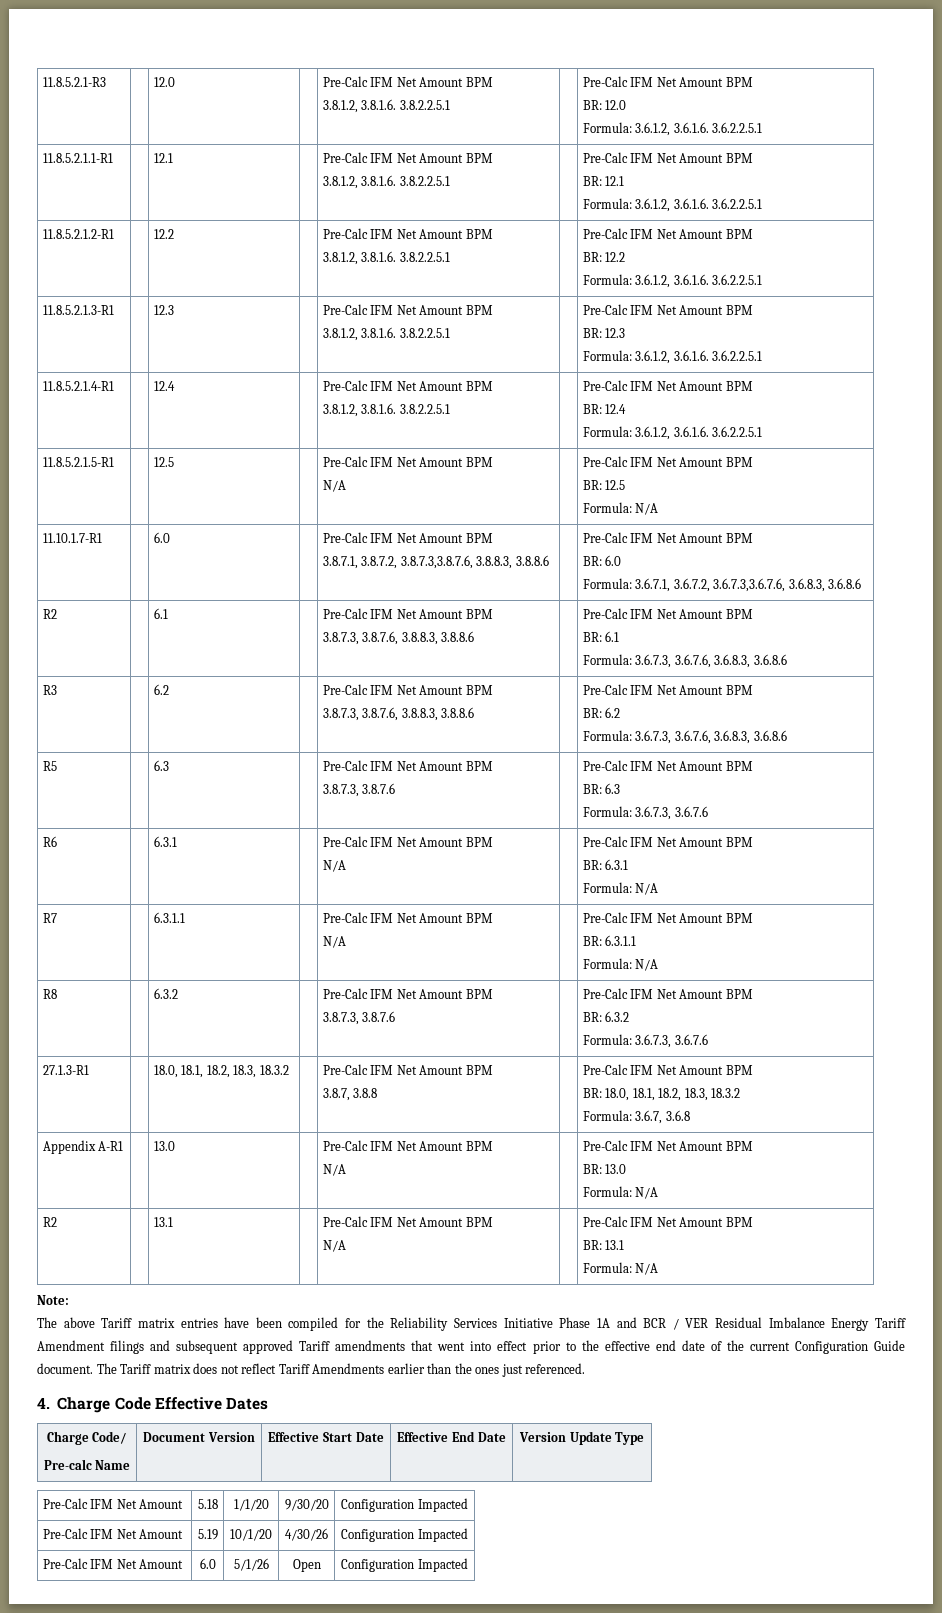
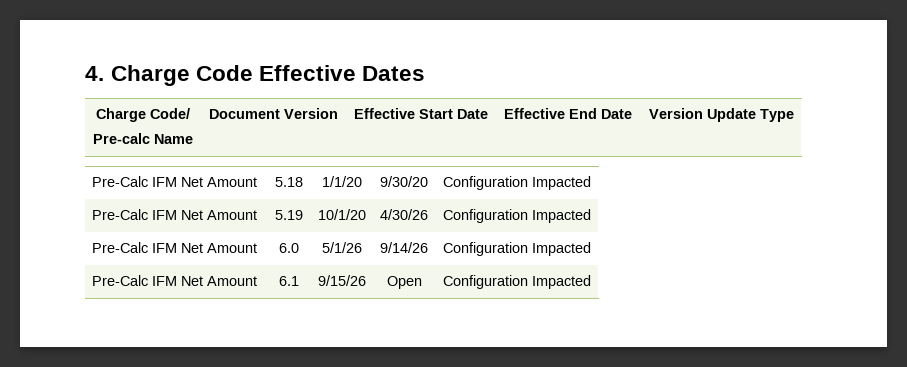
[42,77,106,87] [153,77,175,87] [322,76,493,87] [322,99,450,113] [582,76,753,87] [582,100,627,110] [582,122,763,136] [42,153,113,163] [153,153,173,163] [322,152,493,163] [322,175,450,189] [582,152,753,163] [582,176,625,186] [582,198,763,212] [42,229,114,239] [153,229,174,239] [322,228,493,239] [322,251,450,265] [582,228,753,239] [582,252,626,262] [582,274,763,288] [42,305,114,315] [153,305,174,315] [322,304,493,315] [322,327,450,341] [582,304,753,315] [582,328,626,338] [582,350,763,364] [42,381,114,391] [153,381,175,391] [322,380,493,391] [322,403,450,417] [582,380,753,391] [582,404,627,414] [582,426,763,440] [42,457,114,467] [153,457,174,467] [322,456,493,467] [322,480,346,492] [582,456,753,467] [582,480,626,490] [582,502,659,515] [42,533,102,543] [153,532,170,543] [322,532,493,543] [322,555,549,569] [582,532,753,543] [582,555,622,566] [582,578,862,592] [42,609,57,619] [153,608,168,619] [322,608,493,619] [322,631,475,645] [582,608,753,619] [582,631,620,642] [582,654,787,668] [42,685,57,695] [153,684,169,695] [322,684,493,695] [322,707,475,721] [582,684,753,695] [582,707,621,718] [582,730,787,744] [42,761,57,771] [153,760,169,771] [322,760,493,771] [322,783,396,797] [582,760,753,771] [582,783,621,794] [582,806,708,820] [42,836,57,847] [153,836,177,847] [322,836,493,847] [322,860,346,872] [582,836,753,847] [582,859,629,870] [582,882,659,895] [42,913,57,923] [153,912,185,923] [322,912,493,923] [322,936,346,948] [582,912,753,923] [582,935,637,946] [582,958,659,971] [42,989,57,999] [153,988,178,999] [322,988,493,999] [322,1011,396,1025] [582,988,753,999] [582,1011,630,1022] [582,1034,708,1048] [42,1065,89,1075] [153,1065,289,1078] [322,1064,493,1075] [322,1088,378,1101] [582,1064,753,1075] [582,1088,741,1101] [582,1110,690,1124] [42,1140,124,1154] [153,1141,175,1151] [322,1140,493,1151] [322,1164,346,1176] [582,1140,753,1151] [582,1164,627,1174] [582,1186,659,1199] [42,1217,57,1227] [153,1217,173,1227] [322,1216,493,1227] [322,1240,346,1252] [582,1216,753,1227] [582,1240,625,1250] [582,1262,659,1275] [37,1295,69,1305] [37,1317,906,1331] [37,1340,905,1354] [37,1363,586,1377] 11.8.5.2.1-R3 | | 12.0 | | Pre-Calc IFM Net Amount BPM // 3.8.1.2, 3.8.1.6. 3.8.2.2.5.1 | | Pre-Calc IFM Net Amount BPM // BR: 12.0 // Formula: 3.6.1.2, 3.6.1.6. 3.6.2.2.5.1 // 11.8.5.2.1.1-R1 | | 12.1 | | Pre-Calc IFM Net Amount BPM // 3.8.1.2, 3.8.1.6. 3.8.2.2.5.1 | | Pre-Calc IFM Net Amount BPM // BR: 12.1 // Formula: 3.6.1.2, 3.6.1.6. 3.6.2.2.5.1 // 11.8.5.2.1.2-R1 | | 12.2 | | Pre-Calc IFM Net Amount BPM // 3.8.1.2, 3.8.1.6. 3.8.2.2.5.1 | | Pre-Calc IFM Net Amount BPM // BR: 12.2 // Formula: 3.6.1.2, 3.6.1.6. 3.6.2.2.5.1 // 11.8.5.2.1.3-R1 | | 12.3 | | Pre-Calc IFM Net Amount BPM // 3.8.1.2, 3.8.1.6. 3.8.2.2.5.1 | | Pre-Calc IFM Net Amount BPM // BR: 12.3 // Formula: 3.6.1.2, 3.6.1.6. 3.6.2.2.5.1 // 11.8.5.2.1.4-R1 | | 12.4 | | Pre-Calc IFM Net Amount BPM // 3.8.1.2, 3.8.1.6. 3.8.2.2.5.1 | | Pre-Calc IFM Net Amount BPM // BR: 12.4 // Formula: 3.6.1.2, 3.6.1.6. 3.6.2.2.5.1 // 11.8.5.2.1.5-R1 | | 12.5 | | Pre-Calc IFM Net Amount BPM // N/A | | Pre-Calc IFM Net Amount BPM // BR: 12.5 // Formula: N/A // 11.10.1.7-R1 | | 6.0 | | Pre-Calc IFM Net Amount BPM // 3.8.7.1, 3.8.7.2, 3.8.7.3,3.8.7.6, 3.8.8.3, 3.8.8.6 | | Pre-Calc IFM Net Amount BPM // BR: 6.0 // Formula: 3.6.7.1, 3.6.7.2, 3.6.7.3,3.6.7.6, 3.6.8.3, 3.6.8.6 // R2 | | 6.1 | | Pre-Calc IFM Net Amount BPM // 3.8.7.3, 3.8.7.6, 3.8.8.3, 3.8.8.6 | | Pre-Calc IFM Net Amount BPM // BR: 6.1 // Formula: 3.6.7.3, 3.6.7.6, 3.6.8.3, 3.6.8.6 // R3 | | 6.2 | | Pre-Calc IFM Net Amount BPM // 3.8.7.3, 3.8.7.6, 3.8.8.3, 3.8.8.6 | | Pre-Calc IFM Net Amount BPM // BR: 6.2 // Formula: 3.6.7.3, 3.6.7.6, 3.6.8.3, 3.6.8.6 // R5 | | 6.3 | | Pre-Calc IFM Net Amount BPM // 3.8.7.3, 3.8.7.6 | | Pre-Calc IFM Net Amount BPM // BR: 6.3 // Formula: 3.6.7.3, 3.6.7.6 // R6 | | 6.3.1 | | Pre-Calc IFM Net Amount BPM // N/A | | Pre-Calc IFM Net Amount BPM // BR: 6.3.1 // Formula: N/A // R7 | | 6.3.1.1 | | Pre-Calc IFM Net Amount BPM // N/A | | Pre-Calc IFM Net Amount BPM // BR: 6.3.1.1 // Formula: N/A // R8 | | 6.3.2 | | Pre-Calc IFM Net Amount BPM // 3.8.7.3, 3.8.7.6 | | Pre-Calc IFM Net Amount BPM // BR: 6.3.2 // Formula: 3.6.7.3, 3.6.7.6 // 27.1.3-R1 | | 18.0, 18.1, 18.2, 18.3, 18.3.2 | | Pre-Calc IFM Net Amount BPM // 3.8.7, 3.8.8 | | Pre-Calc IFM Net Amount BPM // BR: 18.0, 18.1, 18.2, 18.3, 18.3.2 // Formula: 3.6.7, 3.6.8 // Appendix A-R1 | | 13.0 | | Pre-Calc IFM Net Amount BPM // N/A | | Pre-Calc IFM Net Amount BPM // BR: 13.0 // Formula: N/A // R2 | | 13.1 | | Pre-Calc IFM Net Amount BPM // N/A | | Pre-Calc IFM Net Amount BPM // BR: 13.1 // Formula: N/A // Note: // The above Tariff matrix entries have been compiled for the Reliability Services Initiative Phase 1A and BCR / VER Residual Imbalance Energy Tariff Amendment filings and subsequent approved Tariff amendments that went into effect prior to the effective end date of the current Configuration Guide document. The Tariff matrix does not reflect Tariff Amendments earlier than the ones just referenced. // -> (85, 73) none
(269, 1564) none -> [380,242,428,253] [443,242,591,256] [91,275,257,286] [279,276,299,286] [317,275,366,286] | 9/14/26 | Configuration Impacted // Pre-Calc IFM Net Amount | 6.1 | 9/15/26

